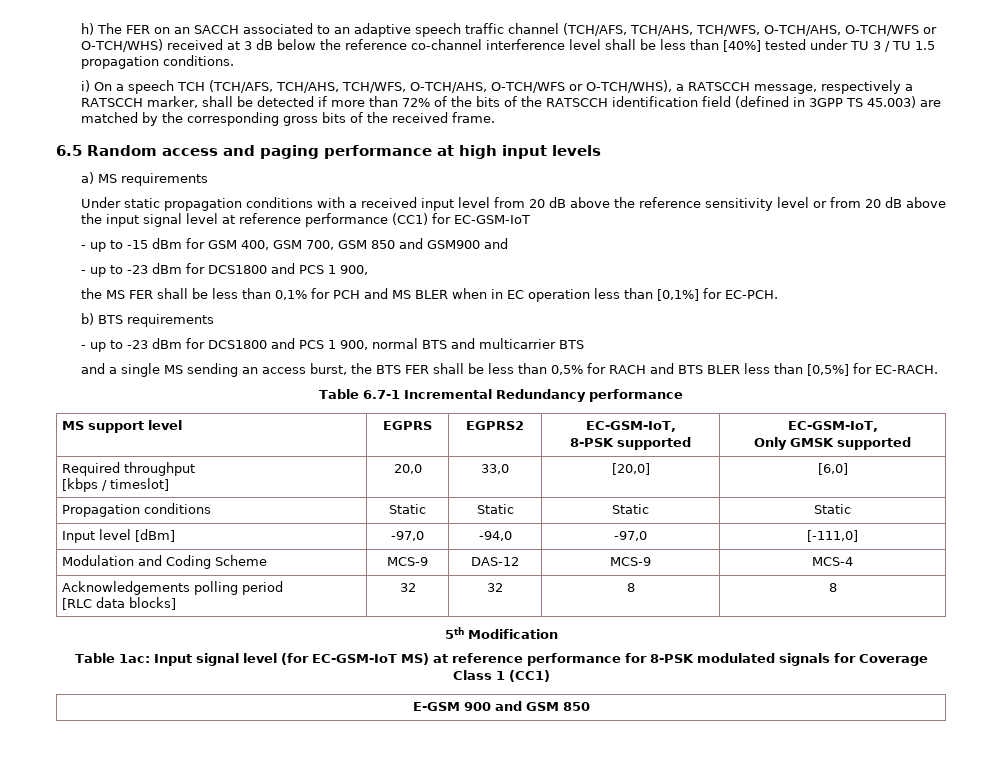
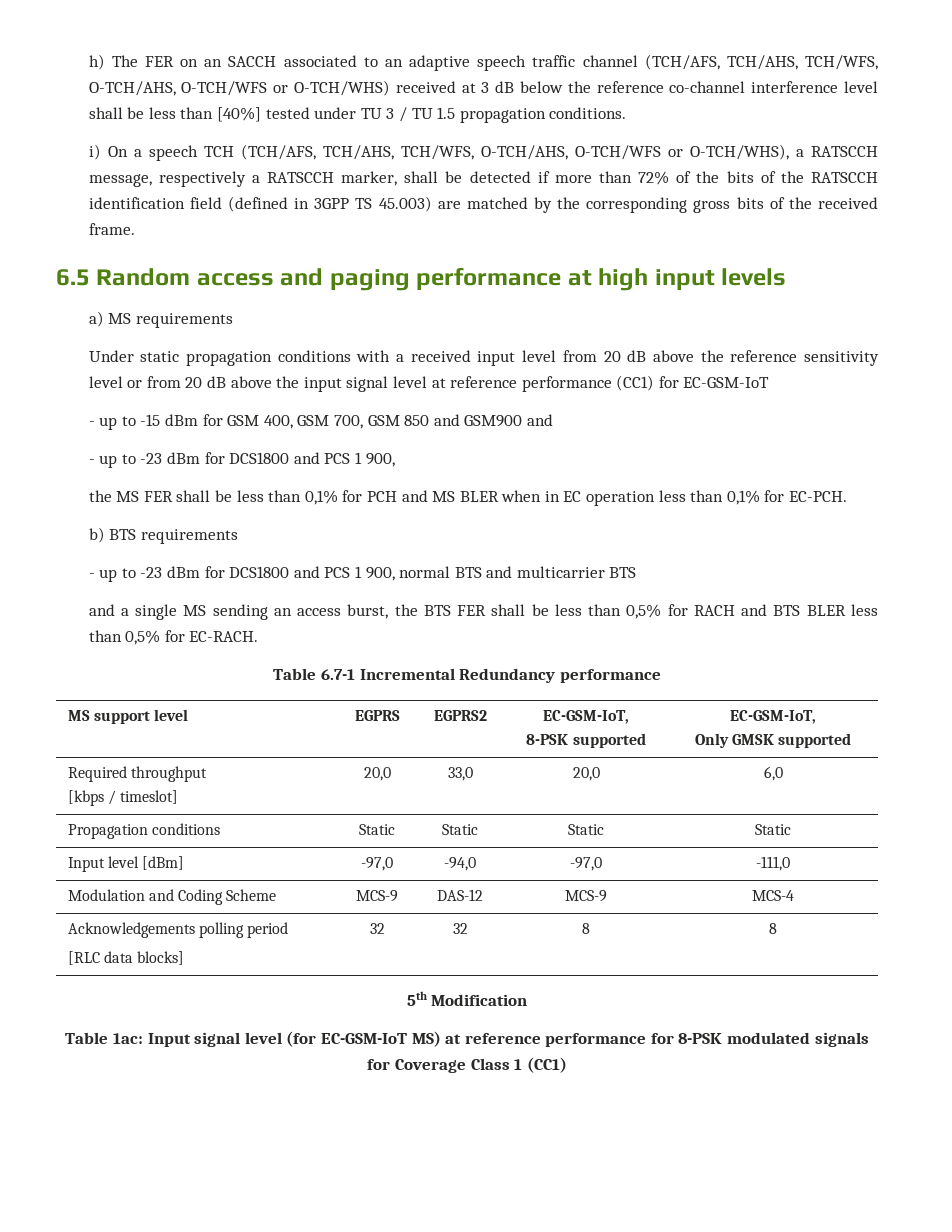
[656,289,699,301] [0,1%] -> [726,490,760,505] 0,1%
[806,364,849,376] [0,5%] -> [125,630,161,645] 0,5%
[611,463,650,475] [817,463,848,475] [20,0] | [6,0] -> [572,767,600,781] [763,766,783,781] 20,0 | 6,0
[807,530,858,542] [-111,0] -> [756,856,790,871] -111,0
[412,701,590,711] // E-GSM 900 and GSM 850 -> (567, 1065) none

